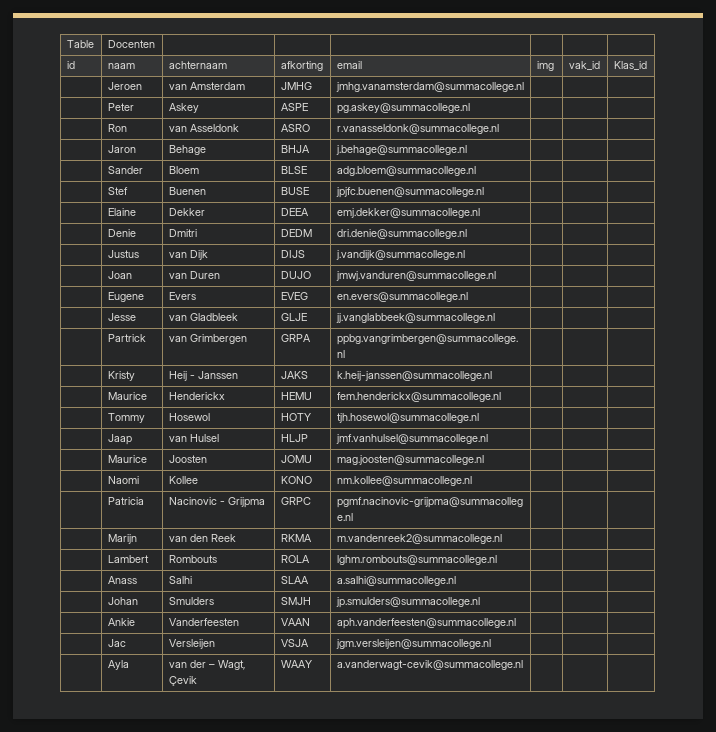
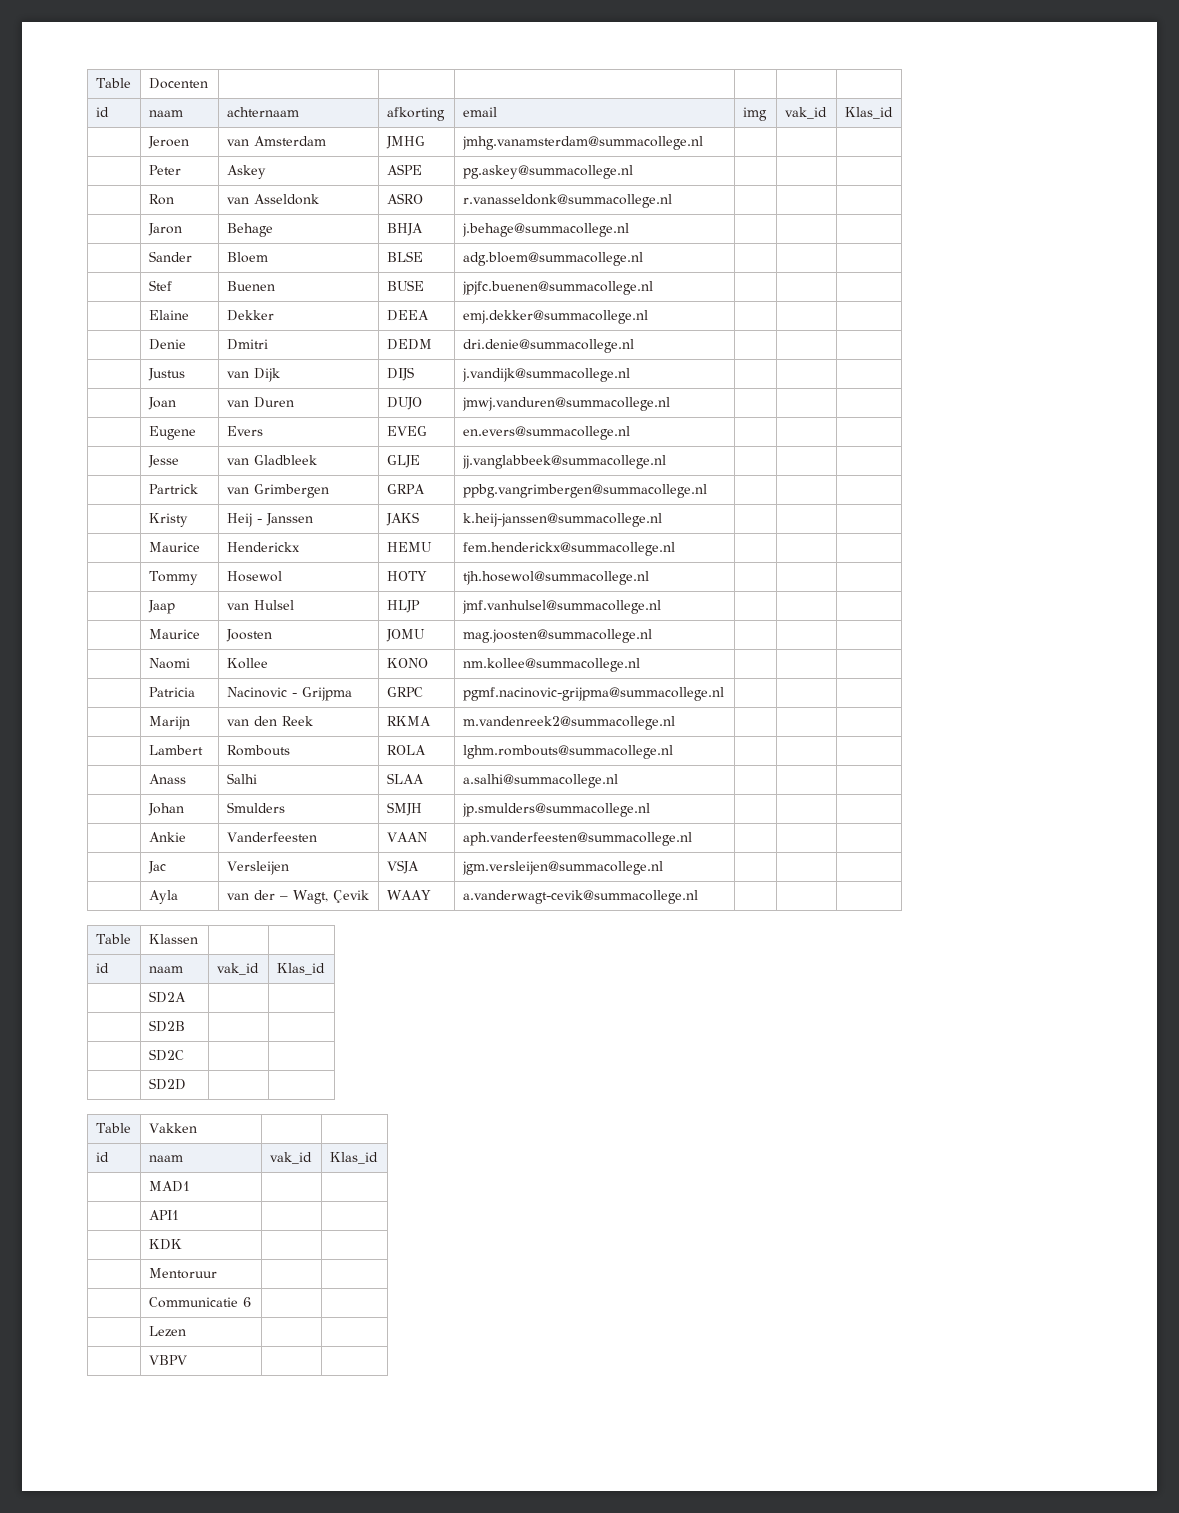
(523, 665) none -> [95,934,131,944] [148,934,198,944] [95,963,109,973] [148,966,183,973] [216,963,259,975] [276,963,325,975] [148,991,186,1003] [148,1020,185,1032] [148,1049,184,1061] [148,1078,186,1090] [95,1123,131,1133] [148,1123,197,1133] [95,1152,109,1162] [148,1155,183,1162] [269,1152,312,1164] [329,1152,378,1164] [148,1181,190,1192] [148,1210,179,1220] [148,1239,182,1250] [148,1268,217,1279] [148,1297,251,1308] [148,1326,186,1337] [148,1355,187,1365] // Table | Klassen | | // id | naam | vak_id | Klas_id // | SD2A | | // | SD2B | | // | SD2C | | // | SD2D | | // Table | Vakken | | // id | naam | vak_id | Klas_id // | MAD1 | | // | API1 | | // | KDK | | // | Mentoruur | | // | Communicatie 6 | | // | Lezen | | // | VBPV | |

